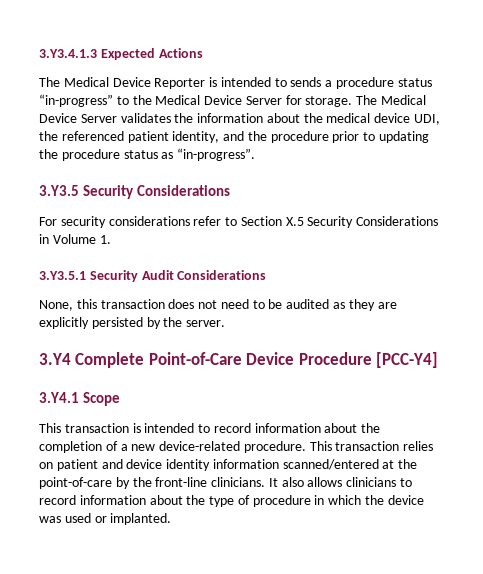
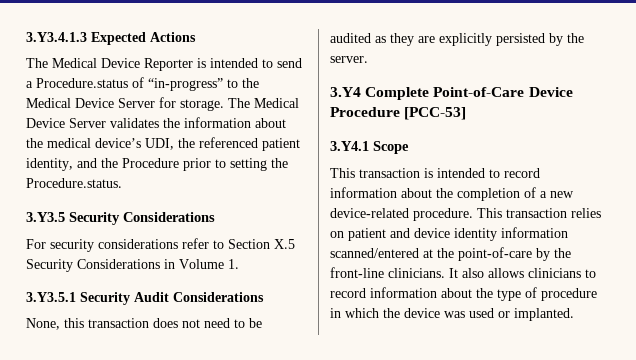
[290,77,432,89] sends a procedure status -> [277,58,302,68] [26,77,144,88] send a Procedure.status of
[374,113,411,123] device -> [95,138,141,148] device’s
[270,131,329,143] procedure -> [122,158,179,168] Procedure
[379,131,430,143] [39,148,256,161] updating the procedure status as “in-progress”. -> [230,158,288,171] [26,178,122,188] setting the Procedure.status.
[376,352,439,368] [PCC-Y4] -> [404,107,467,120] [PCC-53]

